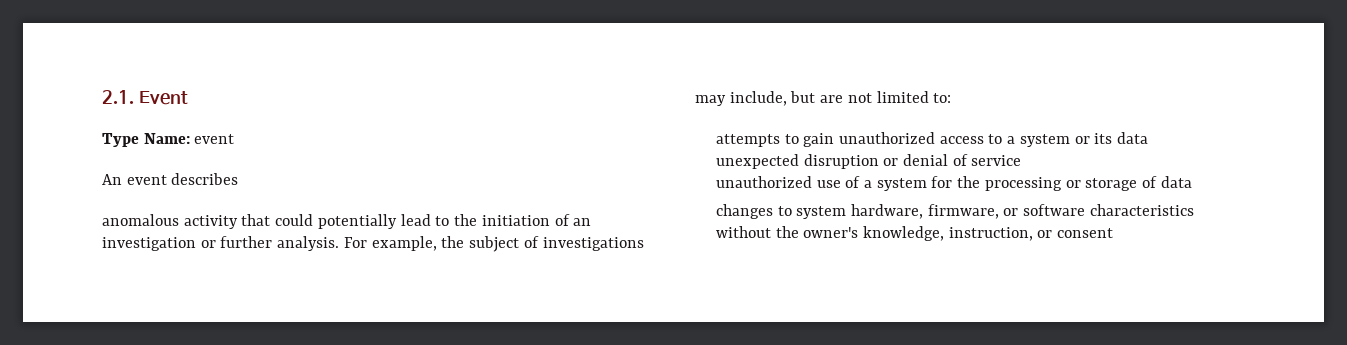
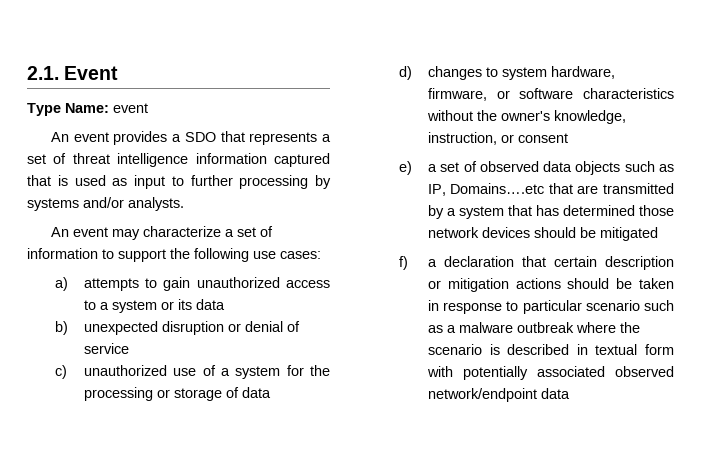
[171,173,239,185] [102,214,592,229] [102,236,644,252] [695,91,952,106] describes // anomalous activity that could potentially lead to the initiation of an investigation or further analysis. For example, the subject of investigations may include, but are not limited to: // -> [113,131,331,145] [27,153,330,167] [27,175,331,189] [27,197,184,211] [51,226,274,240] [27,248,321,262] [55,277,69,291] provides a SDO that represents a set of threat intelligence information captured that is used as input to further processing by systems and/or analysts. // An event may characterize a set of information to support the following use cases: // a)
(1149, 138) none -> [55,321,69,335] b)
(1022, 160) none -> [55,365,68,379] c)
(1192, 182) none -> [399,66,413,80] d)
(1114, 233) none -> [399,161,674,175] [427,183,674,196] [427,205,674,219] [427,227,658,241] [399,256,674,270] [427,278,674,292] [427,300,674,314] [427,322,640,333] [427,344,674,355] [426,366,674,380] [427,388,570,402] // e) a set of observed data objects such as IP, Domains….etc that are transmitted by a system that has determined those network devices should be mitigated // f) a declaration that certain description or mitigation actions should be taken in response to particular scenario such as a malware outbreak where the scenario is described in textual form with potentially associated observed network/endpoint data

